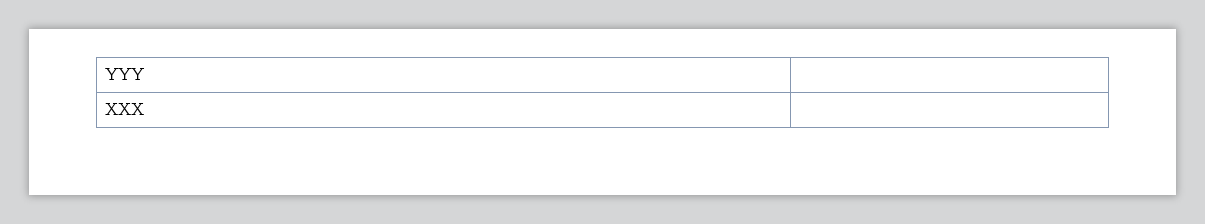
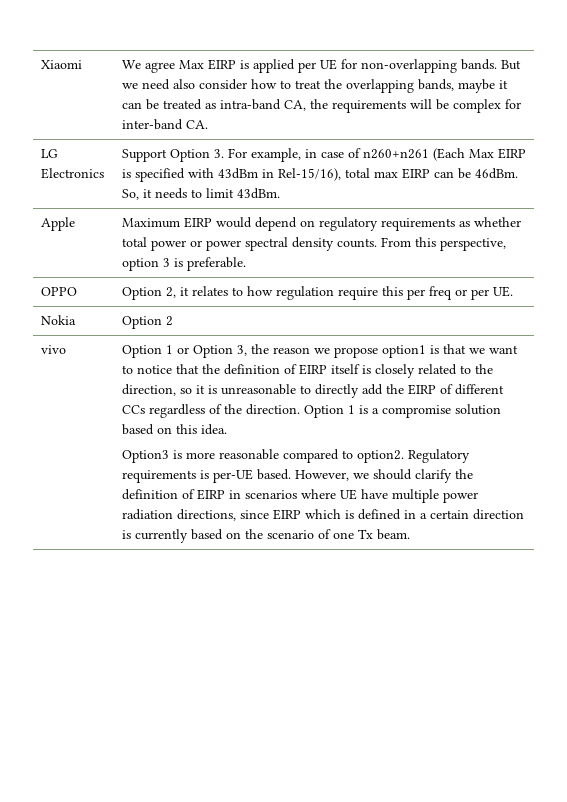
[104,68,145,80] [104,103,144,115] YYY | // XXX | -> [40,60,82,69] [121,59,521,73] [121,79,508,93] [121,99,521,113] [121,119,208,130] [40,149,58,158] [40,168,104,179] [121,148,526,162] [121,168,518,182] [121,188,280,200] [40,217,75,231] [121,217,521,231] [121,237,506,251] [121,257,246,271] [40,287,77,296] [121,286,513,300] [40,315,76,325] [121,316,173,329] [40,345,66,354] [121,344,518,358] [121,364,493,378] [121,384,504,398] [121,404,501,418] [121,424,227,435] [121,449,470,463] [121,469,473,483] [121,489,478,503] [121,509,524,521] [121,529,410,543] Xiaomi | We agree Max EIRP is applied per UE for non-overlapping bands. But we need also consider how to treat the overlapping bands, maybe it can be treated as intra-band CA, the requirements will be complex for inter-band CA. // LG Electronics | Support Option 3. For example, in case of n260+n261 (Each Max EIRP is specified with 43dBm in Rel-15/16), total max EIRP can be 46dBm. So, it needs to limit 43dBm. // Apple | Maximum EIRP would depend on regulatory requirements as whether total power or power spectral density counts. From this perspective, option 3 is preferable. // OPPO | Option 2, it relates to how regulation require this per freq or per UE. // Nokia | Option 2 // vivo | Option 1 or Option 3, the reason we propose option1 is that we want to notice that the definition of EIRP itself is closely related to the direction, so it is unreasonable to directly add the EIRP of different CCs regardless of the direction. Option 1 is a compromise solution based on this idea. // Option3 is more reasonable compared to option2. Regulatory requirements is per-UE based. However, we should clarify the definition of EIRP in scenarios where UE have multiple power radiation directions, since EIRP which is defined in a certain direction is currently based on the scenario of one Tx beam.

